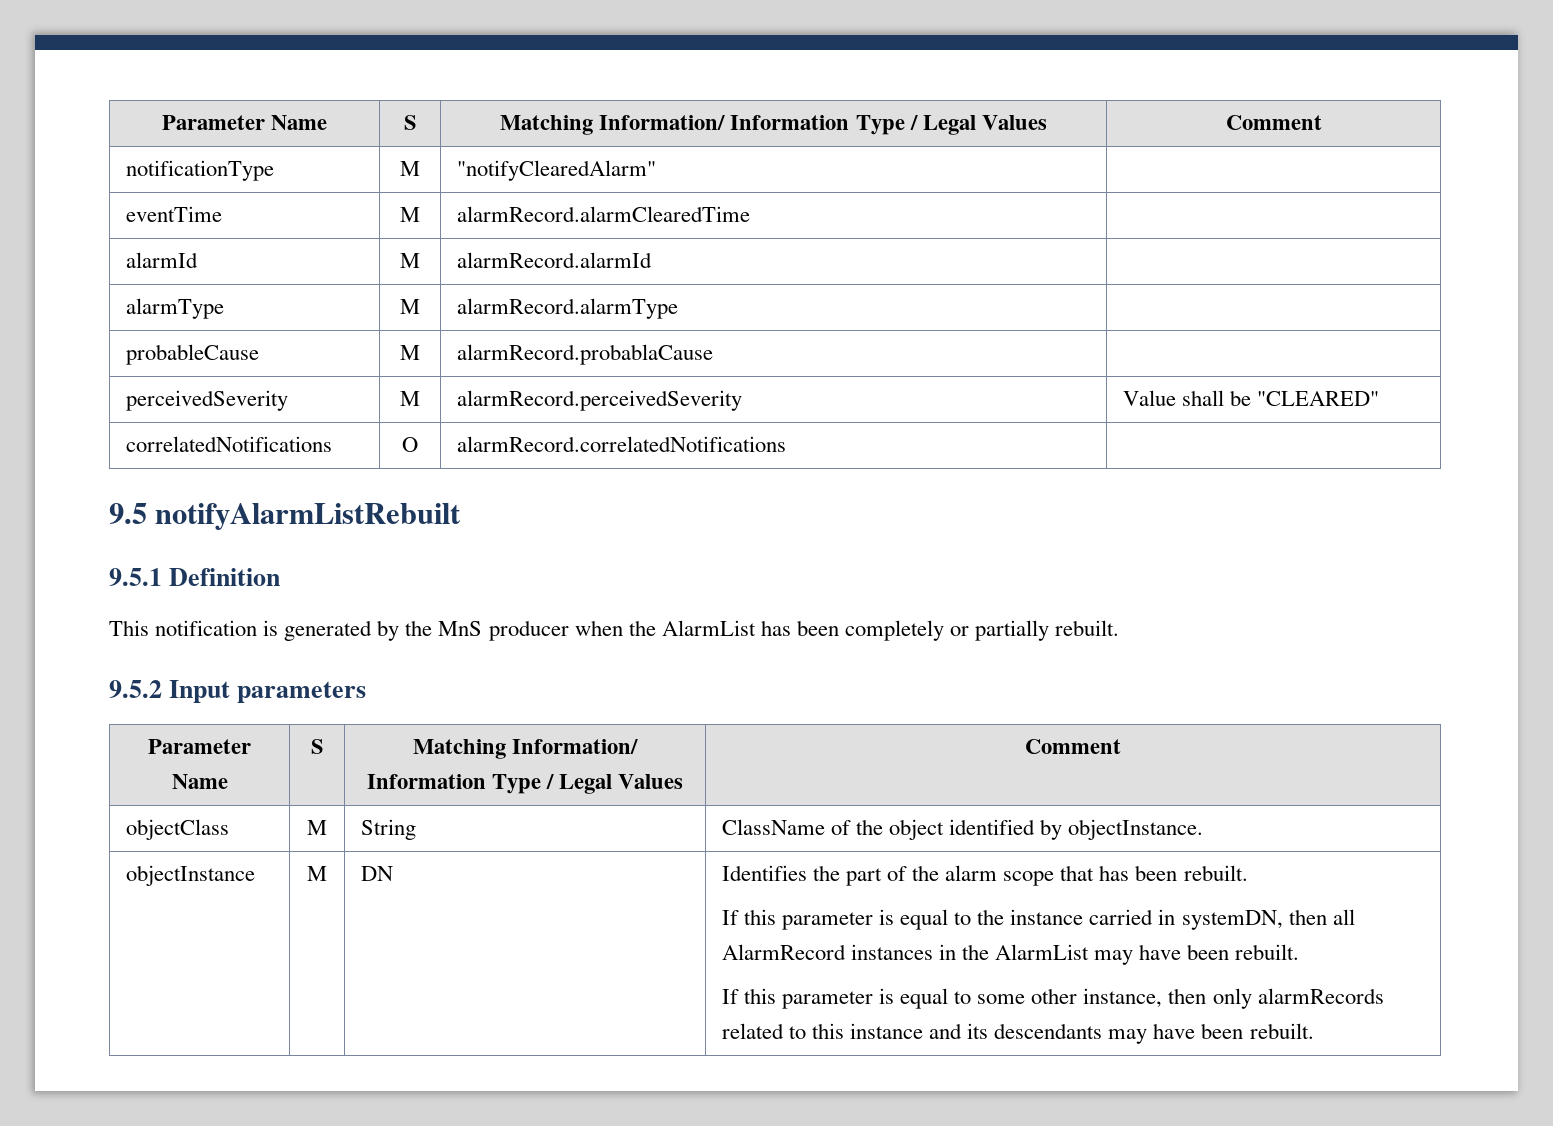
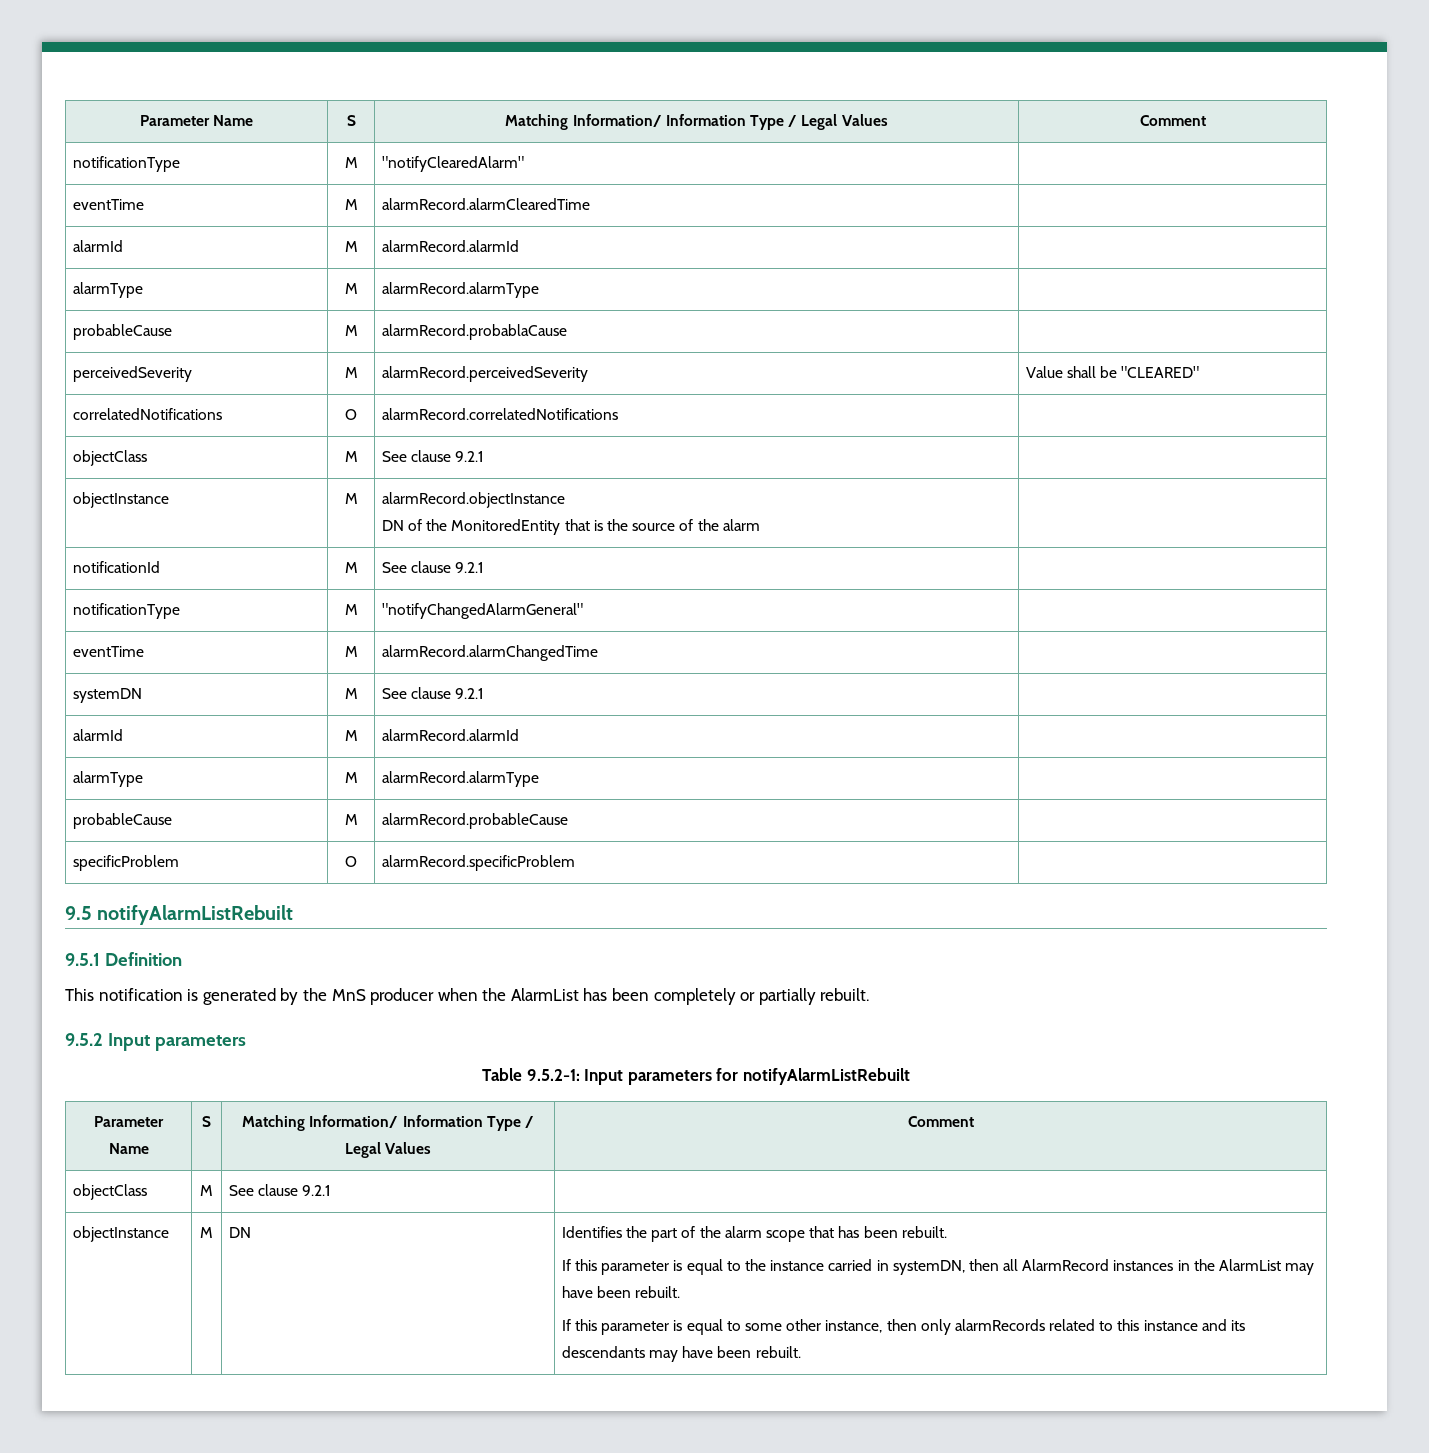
(786, 444) none -> [72,450,147,466] [344,451,358,462] [381,450,485,462] [72,492,169,508] [344,493,358,504] [381,492,565,508] [381,519,760,535] [72,561,160,573] [344,562,358,573] [381,561,485,573] [72,603,180,619] [344,604,358,615] [381,603,583,619] [72,646,144,657] [344,646,358,657] [381,645,598,661] [72,688,142,703] [344,688,358,699] [381,687,485,699] [72,729,123,741] [344,730,358,741] [381,729,519,741] [72,771,143,787] [344,772,358,783] [381,771,539,787] [72,813,172,829] [344,814,358,825] [381,813,568,829] [72,855,179,871] [345,856,357,867] [381,855,575,871] // objectClass | M | See clause 9.2.1 | // objectInstance | M | alarmRecord.objectInstance // DN of the MonitoredEntity that is the source of the alarm | // notificationId | M | See clause 9.2.1 | // notificationType | M | "notifyChangedAlarmGeneral" | // eventTime | M | alarmRecord.alarmChangedTime | // systemDN | M | See clause 9.2.1 | // alarmId | M | alarmRecord.alarmId | // alarmType | M | alarmRecord.alarmType | // probableCause | M | alarmRecord.probableCause | // specificProblem | O | alarmRecord.specificProblem |
(367, 692) none -> [482,1068,910,1085] // Table 9.5.2-1: Input parameters for notifyAlarmListRebuilt
[360,819,416,840] [721,819,1204,840] String | ClassName of the object identified by objectInstance. -> [228,1184,332,1196] See clause 9.2.1 |

